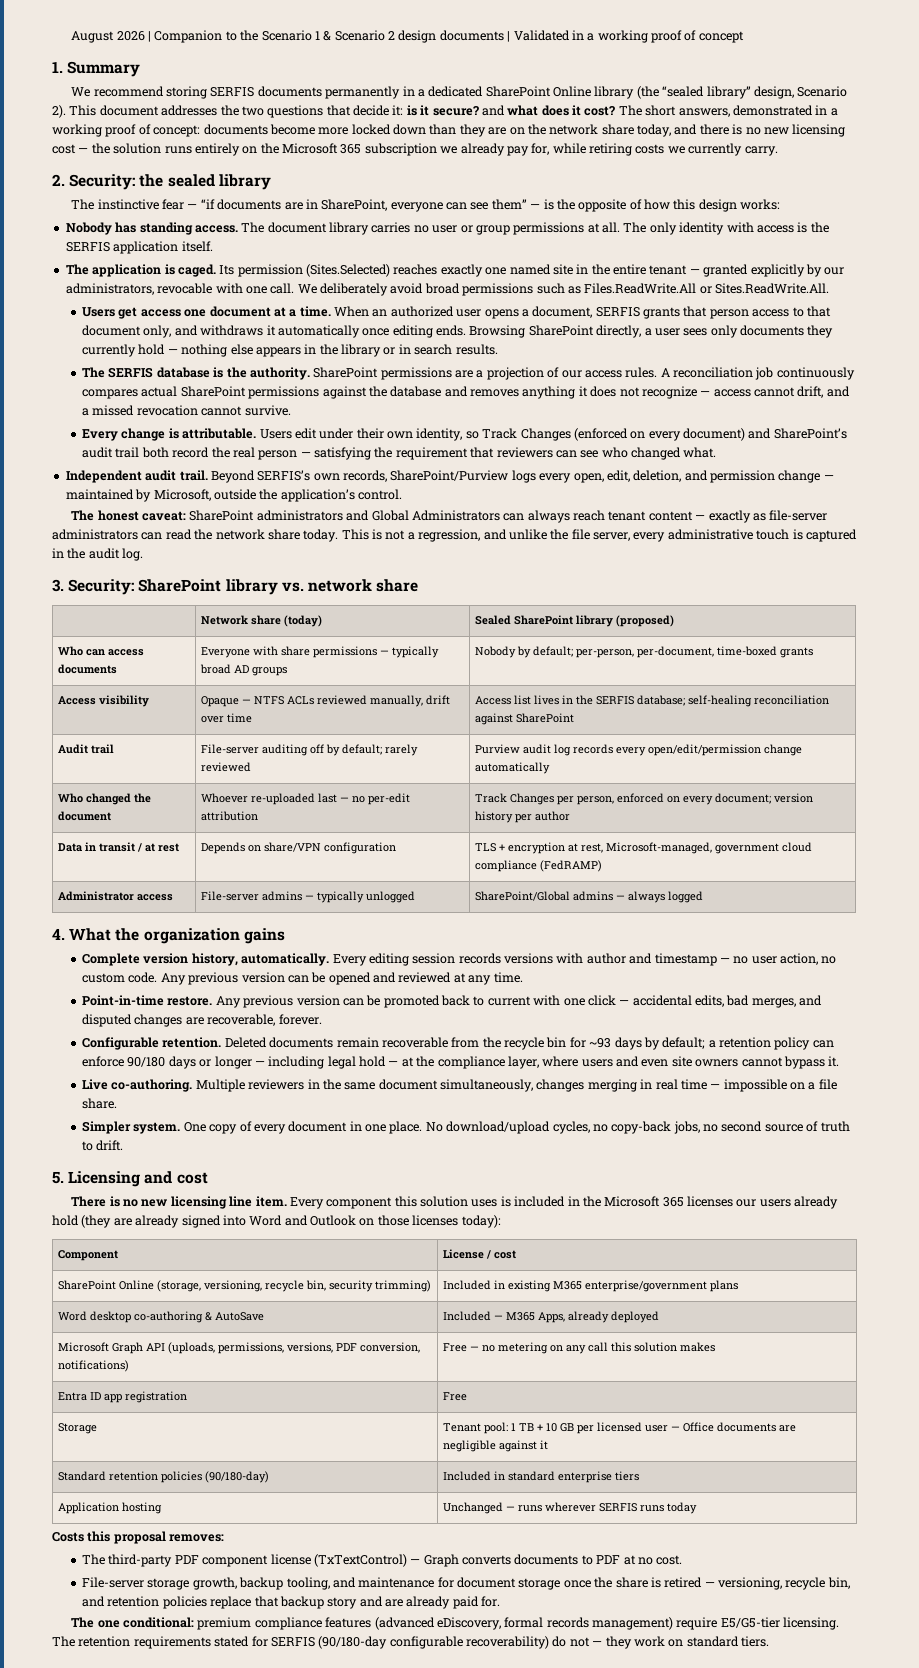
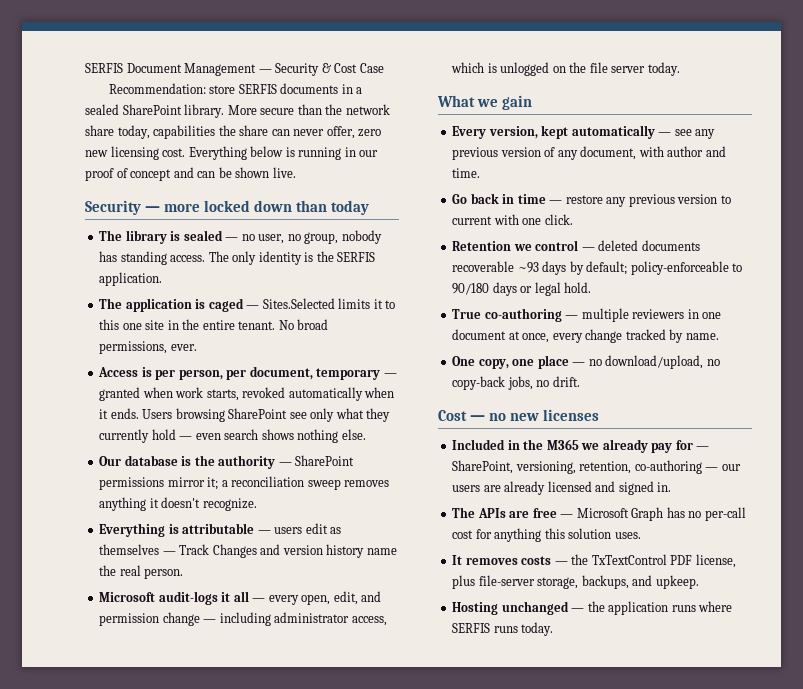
[71,30,744,43] [52,61,141,77] [71,86,848,99] [52,105,838,118] [52,124,846,137] [52,143,778,156] [52,174,271,190] [71,199,781,212] [65,222,794,235] August 2026 | Companion to the Scenario 1 & Scenario 2 design documents | Validated in a working proof of concept // 1. Summary // We recommend storing SERFIS documents permanently in a dedicated SharePoint Online library (the “sealed library” design, Scenario 2). This document addresses the two questions that decide it: is it secure? and what does it cost? The short answers, demonstrated in a working proof of concept: documents become more locked down than they are on the network share today, and there is no new licensing cost — the solution runs entirely on the Microsoft 365 subscription we already pay for, while retiring costs we currently carry. // 2. Security: the sealed library // The instinctive fear — “if documents are in SharePoint, everyone can see them” — is the opposite of how this design works: // Nobody has standing access. The document library carries no user or group permissions at all. The only identity with access -> [85,63,384,76] [108,83,363,94] [85,104,390,118] [85,125,382,139] [85,146,379,160] [85,167,296,181] [85,200,370,215] [99,230,382,244] [99,251,302,265] SERFIS Document Management — Security & Cost Case // Recommendation: store SERFIS documents in a sealed SharePoint library. More secure than the network share today, capabilities the share can never offer, zero new licensing cost. Everything below is running in our proof of concept and can be shown live. // Security — more locked down than today // The library is sealed — no user, no group, nobody has standing access. The only identity
[113,241,213,254] application itself. -> [99,272,163,286] application.
[177,264,845,277] [65,283,829,296] [82,306,831,319] [82,325,834,338] [82,344,498,357] [82,367,855,380] [82,386,850,399] [82,405,291,416] [82,428,847,441] [82,447,717,460] [65,470,536,483] caged. Its permission (Sites.Selected) reaches exactly one named site in the entire tenant — granted explicitly by our administrators, revocable with one call. We deliberately avoid broad permissions such as Files.ReadWrite.All or Sites.ReadWrite.All. // Users get access one document at a time. When an authorized user opens a document, SERFIS grants that person access to that document only, and withdraws it automatically once editing ends. Browsing SharePoint directly, a user sees only documents they currently hold — nothing else appears in the library or in search results. // The SERFIS database is the authority. SharePoint permissions are a projection of our access rules. A reconciliation job continuously compares actual SharePoint permissions against the database and removes anything it does not recognize — access cannot drift, and a missed revocation cannot survive. // Every change is attributable. Users edit under their own identity, so Track Changes (enforced on every document) and SharePoint’s audit trail both record the real person — satisfying the requirement that reviewers can see who changed what. // Independent audit trail. Beyond SERFIS’s own records, SharePoint/Purview logs -> [208,298,396,312] [99,319,329,330] [99,341,197,354] [98,366,397,380] [99,387,395,401] [99,408,391,422] [99,429,366,443] [99,455,355,469] [99,476,390,490] [99,497,257,511] [99,523,342,537] [99,544,397,558] [99,565,184,579] [99,591,266,605] caged — Sites.Selected limits it to this one site in the entire tenant. No broad permissions, ever. // Access is per person, per document, temporary — granted when work starts, revoked automatically when it ends. Users browsing SharePoint see only what they currently hold — even search shows nothing else. // Our database is the authority — SharePoint permissions mirror it; a reconciliation sweep removes anything it doesn't recognize. // Everything is attributable — users edit as themselves — Track Changes and version history name the real person. // Microsoft audit-logs it all —
[633,470,682,482] deletion, -> (358, 598) none
[65,489,402,502] [71,510,828,523] [52,529,857,542] [52,548,144,561] [52,579,419,595] [201,615,323,627] [475,615,675,627] [58,646,145,656] [58,664,118,674] [201,646,440,658] [200,664,288,676] [475,646,814,658] [58,695,150,707] [201,695,451,707] [201,713,253,723] [475,695,830,707] [475,713,575,725] [58,744,115,754] [201,744,419,756] [201,762,252,772] [475,744,803,756] [475,762,551,774] [58,793,152,805] [58,811,112,821] [201,793,411,805] [201,811,259,821] [475,793,814,805] [475,811,571,823] [58,842,180,852] [201,842,397,854] [475,842,813,854] [475,860,603,872] [58,891,174,901] [201,891,416,903] [475,891,704,903] [52,928,285,944] [82,953,837,966] [82,972,523,985] [82,995,823,1008] [82,1014,322,1027] [82,1037,834,1050] [82,1056,840,1069] [82,1079,837,1092] [82,1098,118,1109] [82,1121,850,1134] [82,1140,124,1151] [52,1171,208,1187] [71,1196,839,1209] [52,1215,501,1228] [58,1250,119,1261] [443,1249,517,1259] [58,1280,432,1292] [443,1280,739,1292] [58,1311,265,1323] [443,1311,660,1323] [58,1342,421,1354] [58,1360,130,1372] [443,1342,716,1354] [58,1391,188,1403] [443,1392,468,1401] [58,1423,98,1434] [443,1422,797,1434] [443,1440,549,1452] [58,1471,270,1483] [443,1471,640,1483] [58,1502,163,1514] [443,1502,698,1514] [52,1531,225,1544] [82,1554,683,1567] [82,1577,850,1590] [82,1596,501,1609] [71,1617,840,1630] [52,1636,769,1649] maintained by Microsoft, outside the application’s control. // The honest caveat: SharePoint administrators and Global Administrators can always reach tenant content — exactly as file-server administrators can read the network share today. This is not a regression, and unlike the file server, every administrative touch is captured in the audit log. // 3. Security: SharePoint library vs. network share // | Network share (today) | Sealed SharePoint library (proposed) // Who can access documents | Everyone with share permissions — typically broad AD groups | Nobody by default; per-person, per-document, time-boxed grants // Access visibility | Opaque — NTFS ACLs reviewed manually, drift over time | Access list lives in the SERFIS database; self-healing reconciliation against SharePoint // Audit trail | File-server auditing off by default; rarely reviewed | Purview audit log records every open/edit/permission change automatically // Who changed the document | Whoever re-uploaded last — no per-edit attribution | Track Changes per person, enforced on every document; version history per author // Data in transit / at rest | Depends on share/VPN configuration | TLS + encryption at rest, Microsoft-managed, government cloud compliance (FedRAMP) // Administrator access | File-server admins — typically unlogged | SharePoint/Global admins — always logged // 4. What the organization gains // Complete version history, automatically. Every editing session records versions with author and timestamp — no user action, no custom code. Any previous version can be opened and reviewed at any time. // Point-in-time restore. Any previous version can be promoted back to current with one click — accidental edits, bad merges, and disputed changes are recoverable, forever. // Configurable retention. Deleted documents remain recoverable from the recycle bin for ~93 days by default; a retention policy can enforce 90/180 days or longer — including legal hold — at the compliance layer, where users and even site owners cannot bypass it. // Live co-authoring. Multiple reviewers in the same document simultaneously, changes merging in real time — impossible on a file share. // Simpler system. One copy of every document in one place. No download/upload cycles, no copy-back jobs, no second source of truth to drift. // 5. Licensing and cost // There is no new licensing line item. Every component this solution uses is included in the Microsoft 365 licenses our users already hold (they are already signed into Word and Outlook on those licenses today): // Component | License / cost // SharePoint Online (storage, versioning, recycle bin, security trimming) | Included in existing M365 enterprise/government plans // Word desktop co-authoring & AutoSave | Included — M365 Apps, already deployed // Microsoft Graph API (uploads, permissions, versions, PDF conversion, notifications) | Free — no metering on any call this solution makes // Entra ID app registration | Free // Storage | Tenant pool: 1 TB + 10 GB per licensed user — Office documents are negligible against it // Standard retention policies (90/180-day) | Included in standard enterprise tiers // Application hosting | Unchanged — runs wherever SERFIS runs today // Costs this proposal removes: // The third-party PDF component license (TxTextControl) — Graph converts documents to PDF at no cost. // File-server storage growth, backup tooling, and maintenance for document storage once the share is retired — versioning, recycle bin, and retention policies replace that backup story and are already paid for. // The one conditional: premium compliance features (advanced eDiscovery, formal records management) require E5/G5-tier licensing. The retention requirements stated for SERFIS (90/180-day configurable recoverability) do not — they work on standard tiers. -> [219,612,387,626] [451,62,680,76] [437,95,533,110] [452,125,716,139] [452,146,726,160] [452,168,481,178] [452,193,731,207] [452,214,573,225] [452,240,700,251] [452,261,743,275] [452,282,592,296] [452,308,722,322] [452,329,719,343] [452,355,720,369] [452,376,580,390] [438,409,600,421] [452,439,710,453] [452,460,741,474] [452,481,672,495] [452,507,746,521] [452,528,641,542] [452,554,736,568] [452,575,699,589] [452,601,733,615] [452,622,554,636] including administrator access, which is unlogged on the file server today. // What we gain // Every version, kept automatically — see any previous version of any document, with author and time. // Go back in time — restore any previous version to current with one click. // Retention we control — deleted documents recoverable ~93 days by default; policy-enforceable to 90/180 days or legal hold. // True co-authoring — multiple reviewers in one document at once, every change tracked by name. // One copy, one place — no download/upload, no copy-back jobs, no drift. // Cost — no new licenses // Included in the M365 we already pay for — SharePoint, versioning, retention, co-authoring — our users are already licensed and signed in. // The APIs are free — Microsoft Graph has no per-call cost for anything this solution uses. // It removes costs — the TxTextControl PDF license, plus file-server storage, backups, and upkeep. // Hosting unchanged — the application runs where SERFIS runs today.

